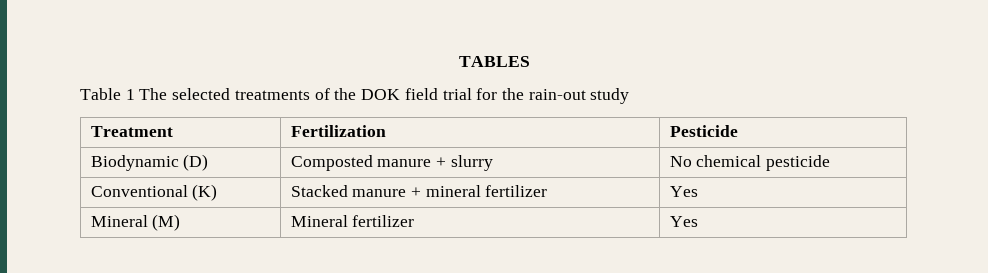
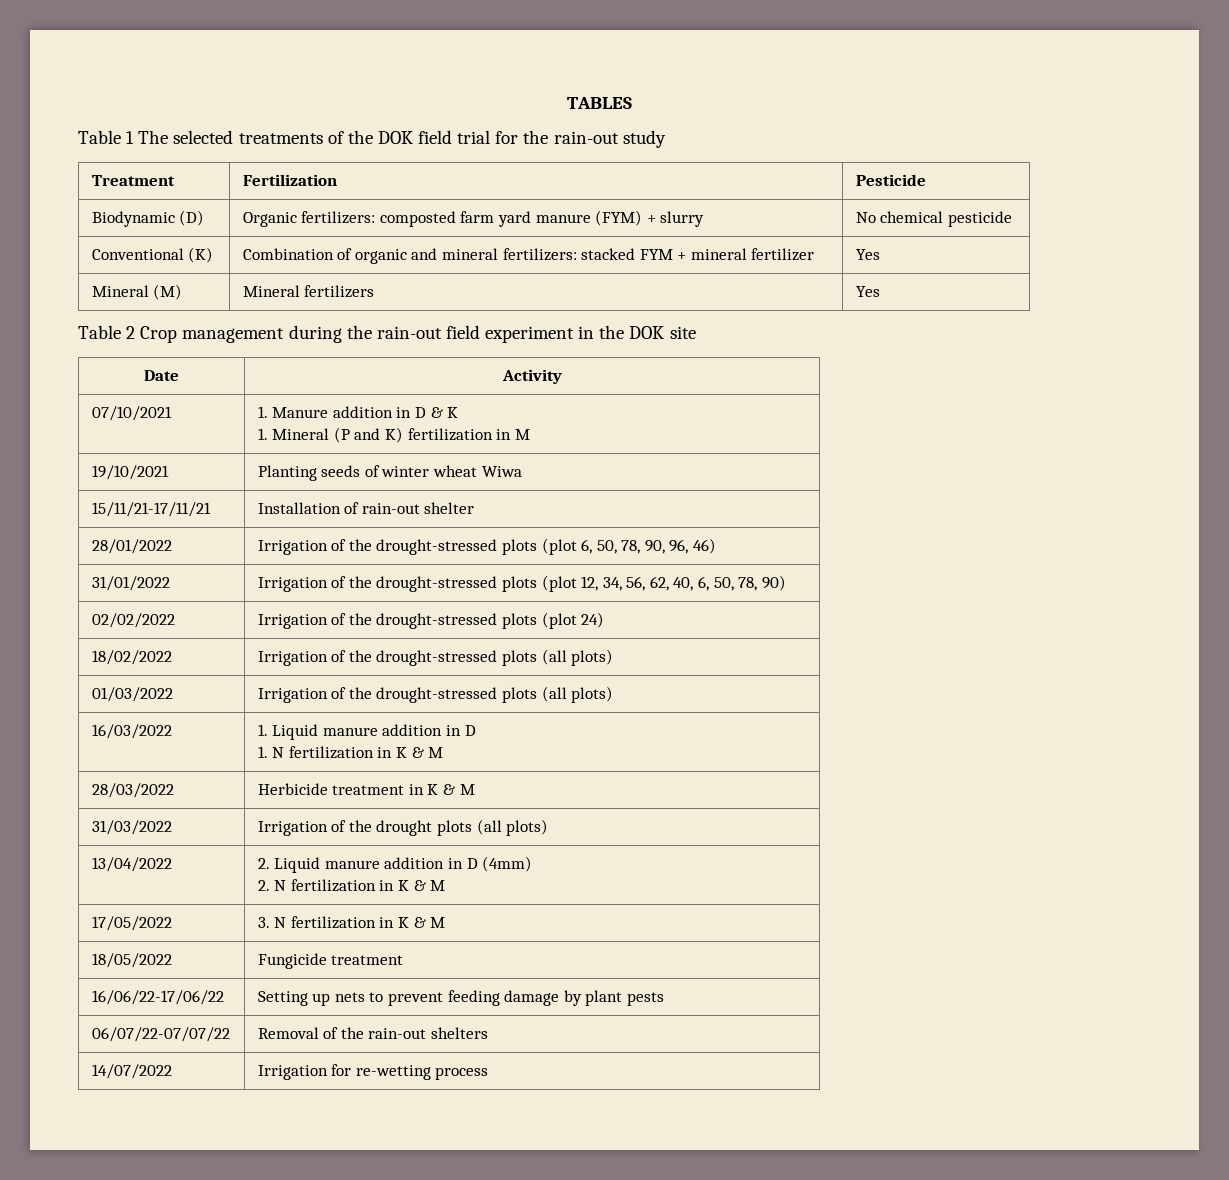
[290,155,432,171] Composted manure -> [242,210,643,227] Organic fertilizers: composted farm yard manure (FYM)
[290,185,407,197] Stacked manure -> [242,248,673,264] Combination of organic and mineral fertilizers: stacked FYM
[352,215,415,227] [669,216,698,227] fertilizer | Yes -> [304,285,375,298] [855,286,880,297] [78,325,696,343] [144,370,179,381] [501,369,562,384] [91,406,172,421] [257,406,459,418] [257,427,530,443] [91,465,169,480] [257,465,522,481] [91,502,211,517] [257,502,475,514] [91,539,172,554] [257,538,717,555] [91,576,170,591] [257,575,786,592] [91,613,175,628] [257,612,605,629] [91,650,172,665] [257,649,614,666] [91,687,173,702] [257,686,614,703] [91,724,172,739] [257,724,476,740] [257,746,444,759] [91,783,174,798] [257,783,475,795] [91,820,172,835] [257,819,549,836] [91,857,172,872] [257,856,533,873] [257,879,446,892] [91,916,172,931] [257,916,446,929] [91,953,172,968] [257,953,404,969] [91,990,224,1005] [257,990,664,1006] [91,1027,230,1042] [257,1027,488,1039] [91,1064,172,1079] [257,1064,489,1080] fertilizers | Yes // Table 2 Crop management during the rain-out field experiment in the DOK site // Date | Activity // 07/10/2021 | 1. Manure addition in D & K // 1. Mineral (P and K) fertilization in M // 19/10/2021 | Planting seeds of winter wheat Wiwa // 15/11/21-17/11/21 | Installation of rain-out shelter // 28/01/2022 | Irrigation of the drought-stressed plots (plot 6, 50, 78, 90, 96, 46) // 31/01/2022 | Irrigation of the drought-stressed plots (plot 12, 34, 56, 62, 40, 6, 50, 78, 90) // 02/02/2022 | Irrigation of the drought-stressed plots (plot 24) // 18/02/2022 | Irrigation of the drought-stressed plots (all plots) // 01/03/2022 | Irrigation of the drought-stressed plots (all plots) // 16/03/2022 | 1. Liquid manure addition in D // 1. N fertilization in K & M // 28/03/2022 | Herbicide treatment in K & M // 31/03/2022 | Irrigation of the drought plots (all plots) // 13/04/2022 | 2. Liquid manure addition in D (4mm) // 2. N fertilization in K & M // 17/05/2022 | 3. N fertilization in K & M // 18/05/2022 | Fungicide treatment // 16/06/22-17/06/22 | Setting up nets to prevent feeding damage by plant pests // 06/07/22-07/07/22 | Removal of the rain-out shelters // 14/07/2022 | Irrigation for re-wetting process

